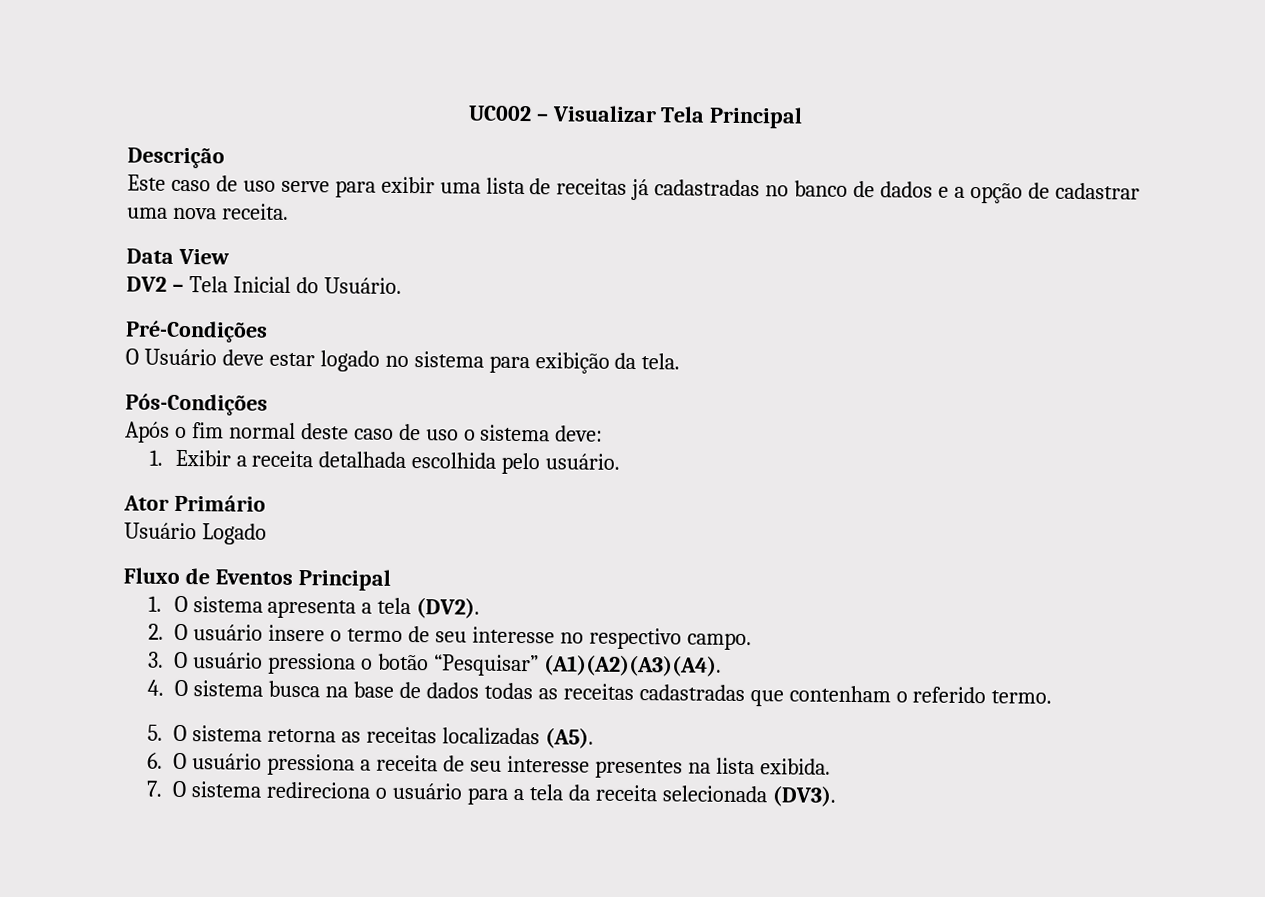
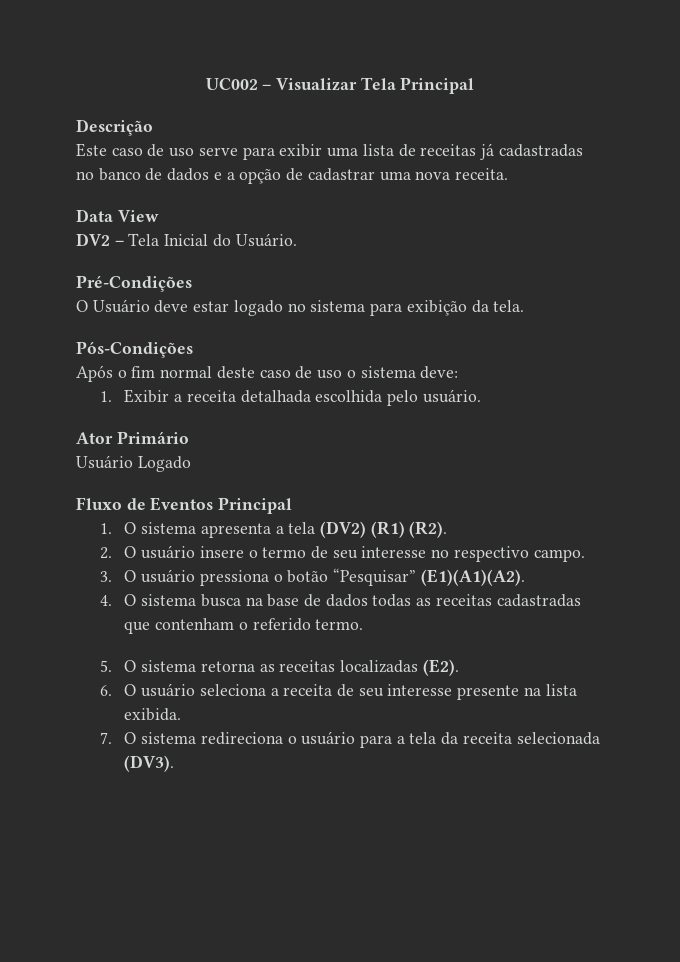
[416,597,481,619] (DV2). -> [320,521,448,538] (DV2) (R1) (R2).
[542,654,722,677] (A1)(A2)(A3)(A4). -> [420,569,525,586] (E1)(A1)(A2).
[544,727,594,749] (A5). -> [422,659,459,676] (E2).
[267,753,356,776] pressiona -> [199,684,266,696] seleciona
[594,759,683,779] presentes -> [457,685,520,700] presente

